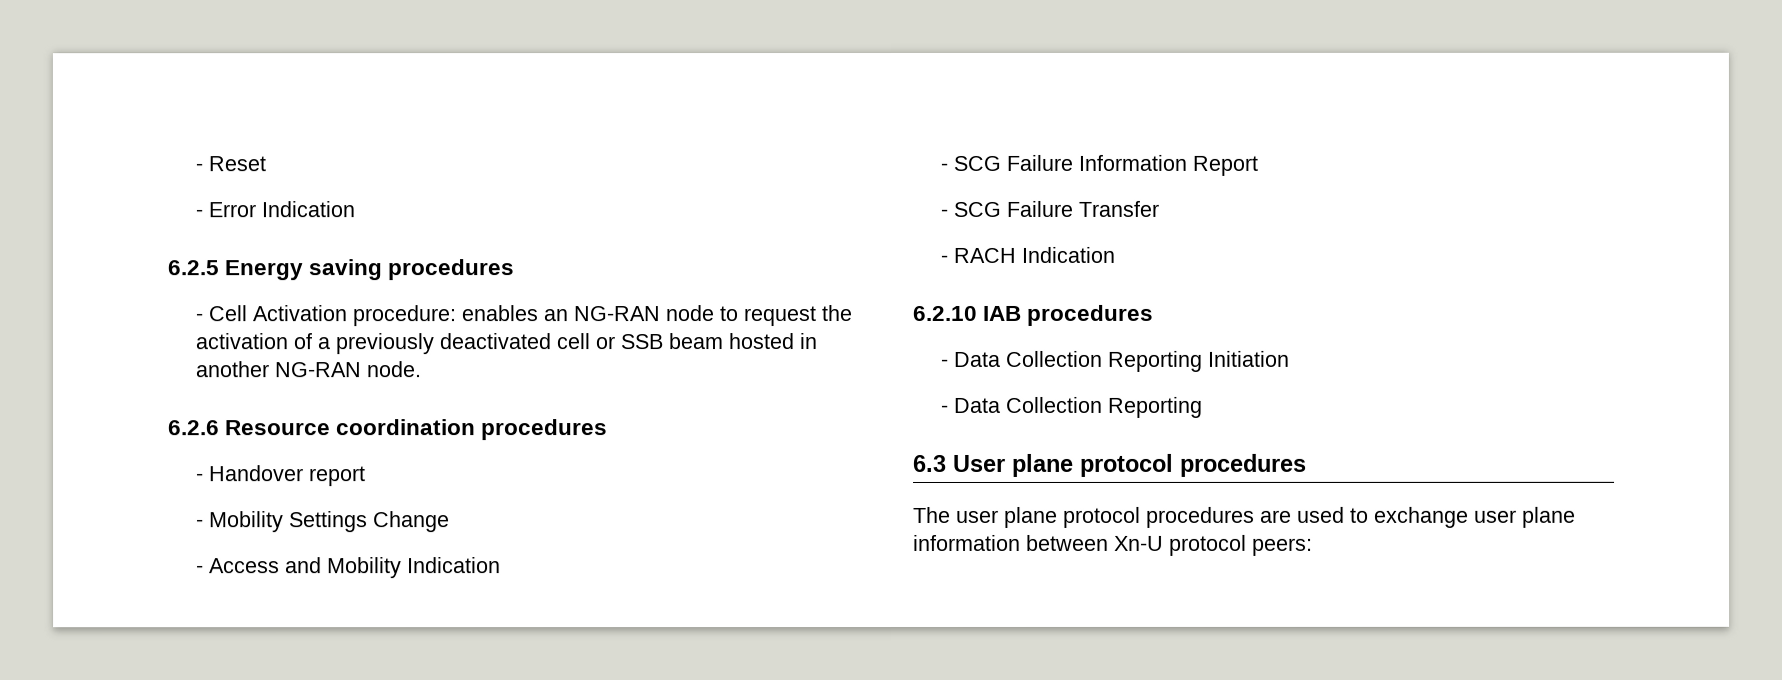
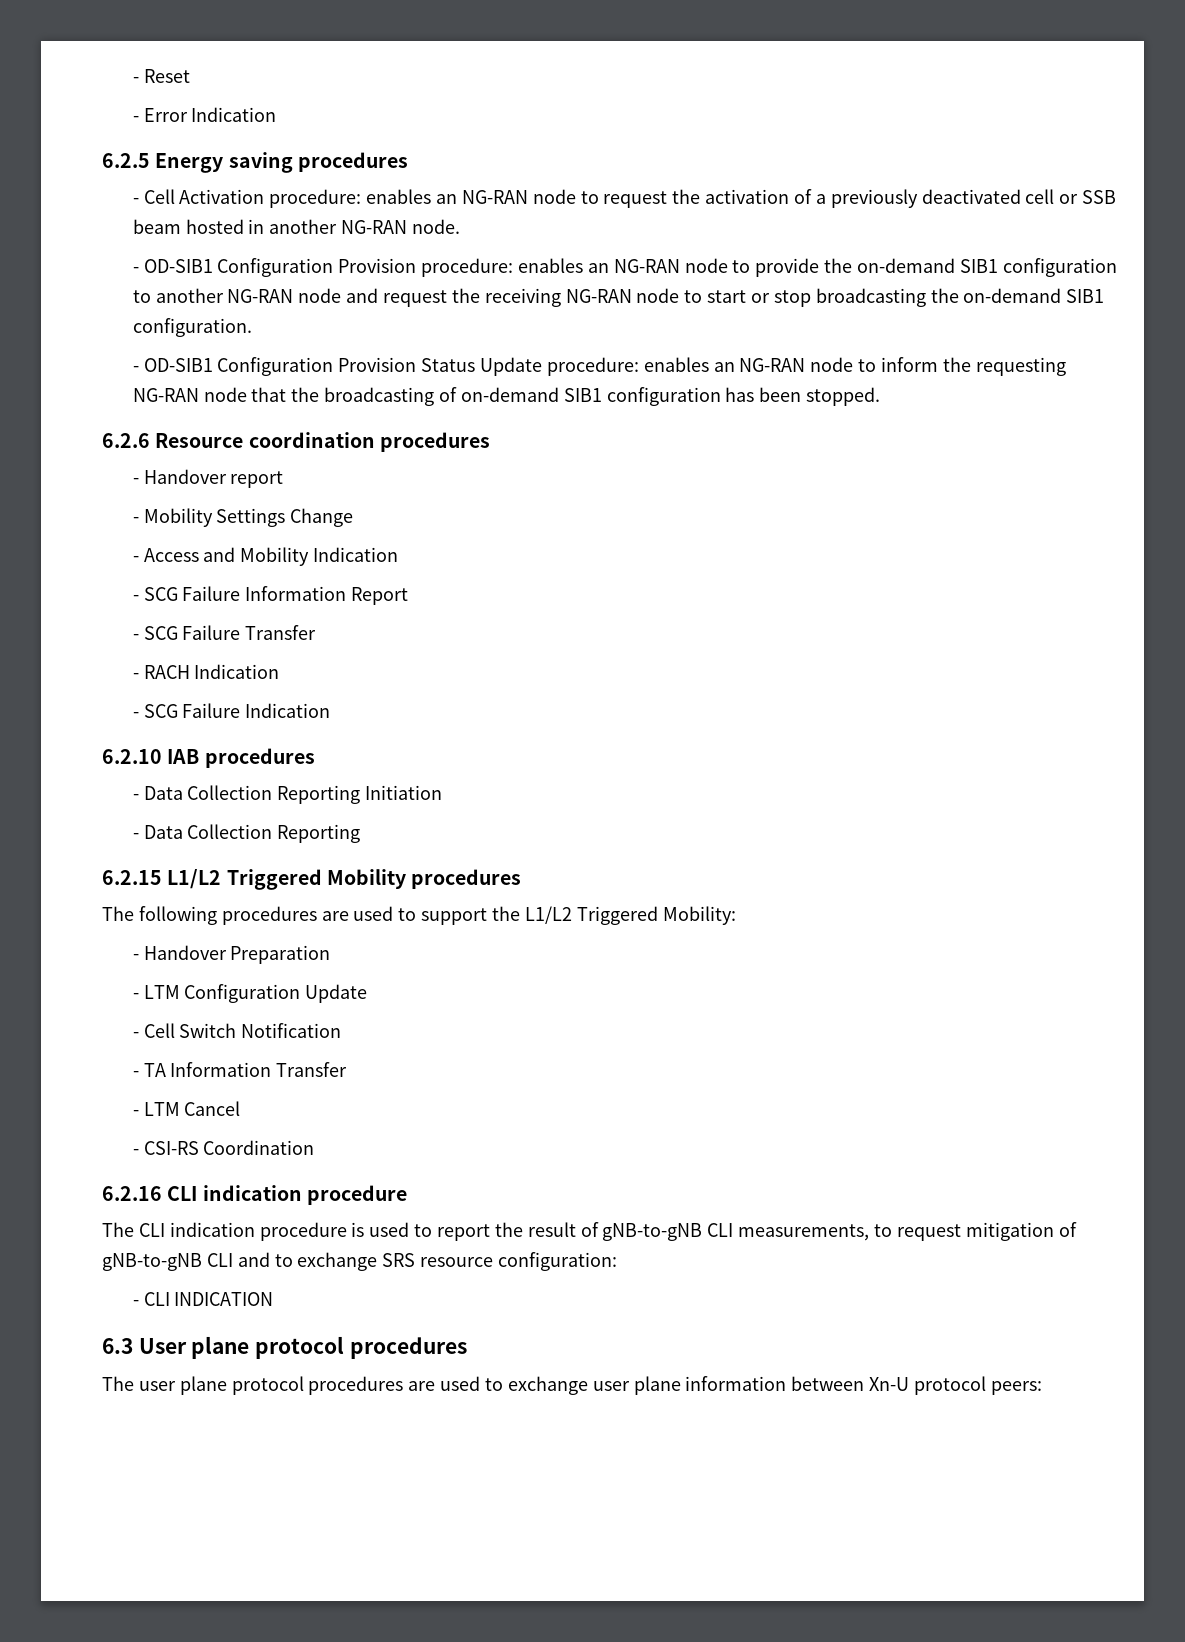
(422, 369) none -> [132,258,1117,277] [132,288,1105,307] [132,318,252,337] [132,357,1066,376] [132,387,881,406] // - OD-SIB1 Configuration Provision procedure: enables an NG-RAN node to provide the on-demand SIB1 configuration to another NG-RAN node and request the receiving NG-RAN node to start or stop broadcasting the on-demand SIB1 configuration. // - OD-SIB1 Configuration Provision Status Update procedure: enables an NG-RAN node to inform the requesting NG-RAN node that the broadcasting of on-demand SIB1 configuration has been stopped.
(1115, 254) none -> [132,703,331,718] // - SCG Failure Indication
(1203, 407) none -> [102,869,522,890] [102,906,736,925] [132,945,331,964] [132,984,368,1003] [132,1023,342,1038] [132,1062,348,1077] [132,1101,241,1116] [132,1140,315,1155] [102,1185,407,1205] [102,1222,1077,1241] [102,1252,618,1271] [132,1292,274,1306] // 6.2.15 L1/L2 Triggered Mobility procedures // The following procedures are used to support the L1/L2 Triggered Mobility: // - Handover Preparation // - LTM Configuration Update // - Cell Switch Notification // - TA Information Transfer // - LTM Cancel // - CSI-RS Coordination // 6.2.16 CLI indication procedure // The CLI indication procedure is used to report the result of gNB-to-gNB CLI measurements, to request mitigation of gNB-to-gNB CLI and to exchange SRS resource configuration: // - CLI INDICATION

